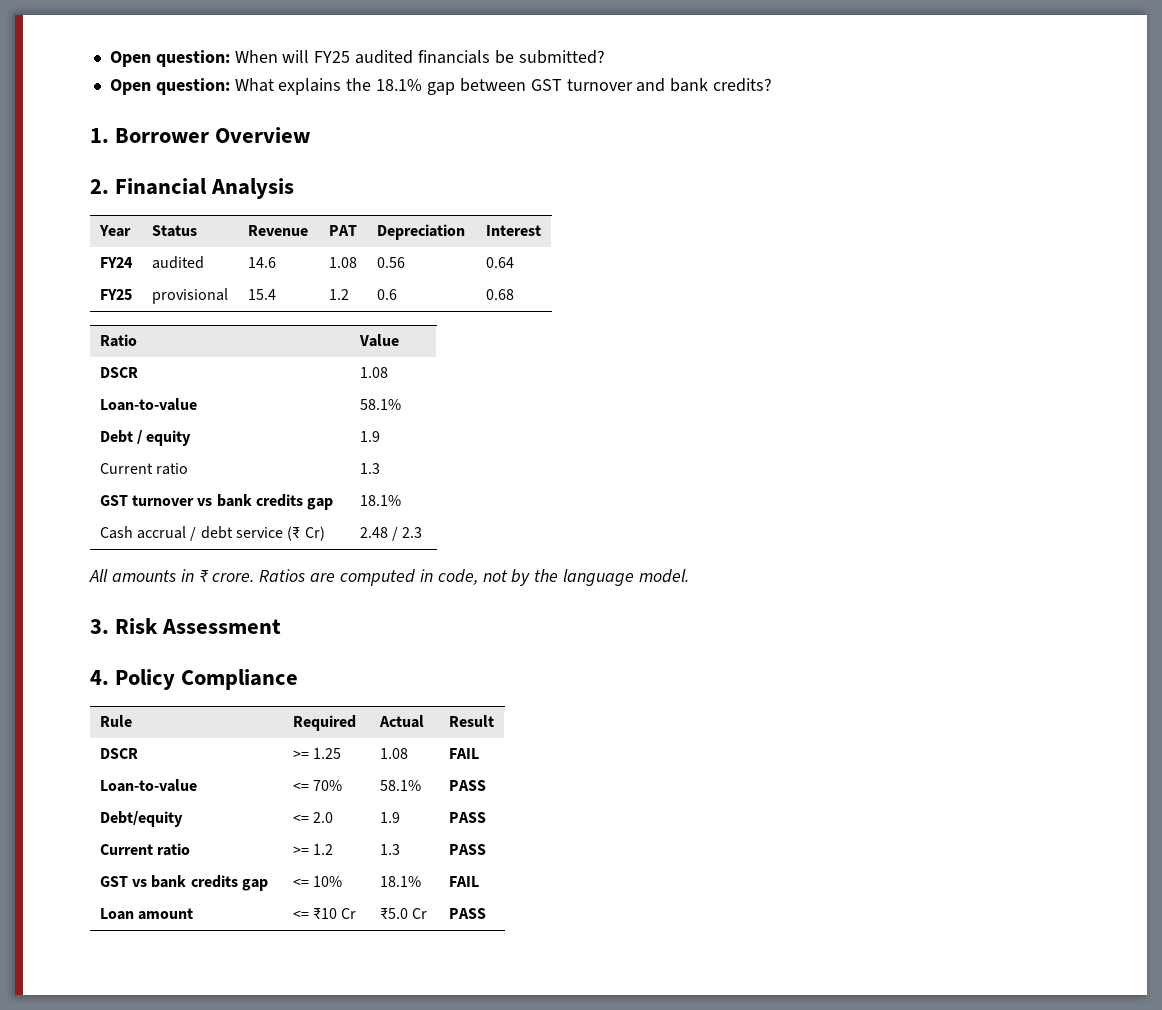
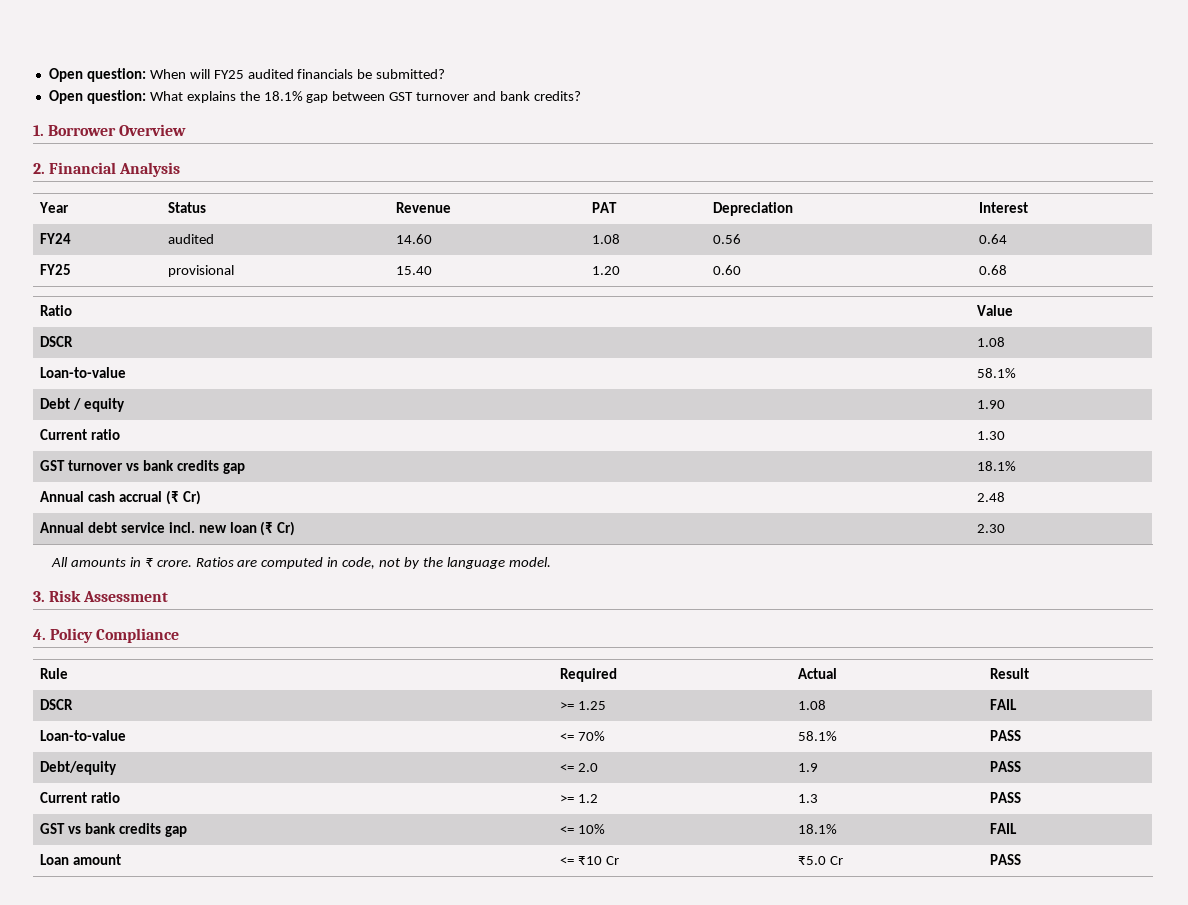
[247,257,276,268] 14.6 -> [395,234,432,244] 14.60
[247,289,276,300] [328,289,349,300] [376,289,397,300] 15.4 | 1.2 | 0.6 -> [395,266,432,275] [591,266,620,275] [712,265,741,275] 15.40 | 1.20 | 0.60
[359,431,380,442] [99,463,189,475] [359,463,380,474] 1.9 // Current ratio | 1.3 -> [976,400,1005,409] [39,429,120,440] [976,431,1005,440] 1.90 // Current ratio | 1.30
[99,526,325,541] [359,527,423,541] Cash accrual / debt service (₹ Cr) | 2.48 / 2.3 -> [39,490,201,505] [976,492,1005,502] [39,521,296,536] [976,524,1005,533] Annual cash accrual (₹ Cr) | 2.48 // Annual debt service incl. new loan (₹ Cr) | 2.30

